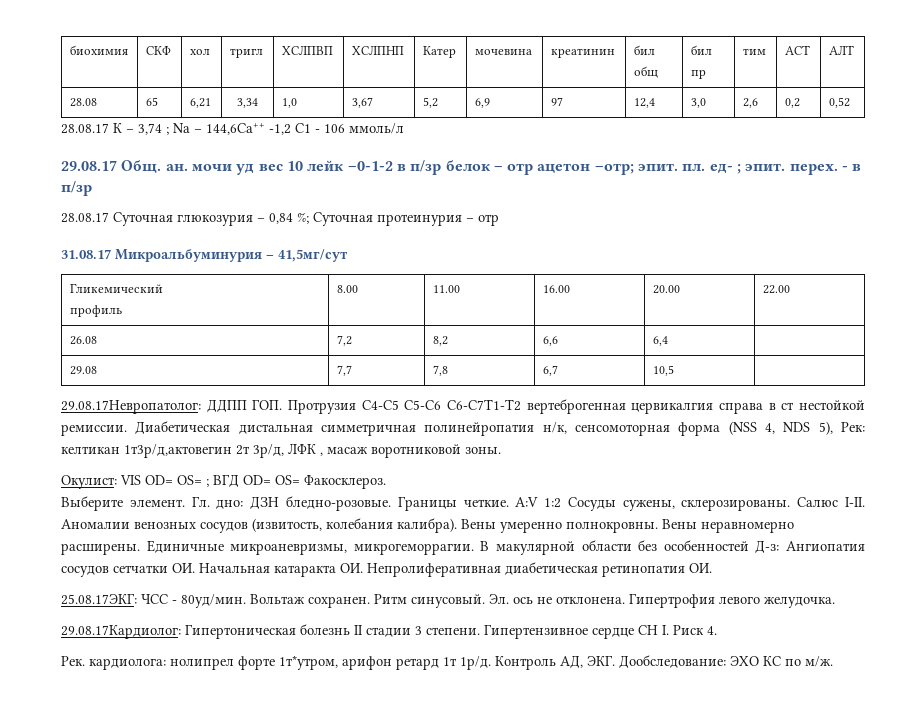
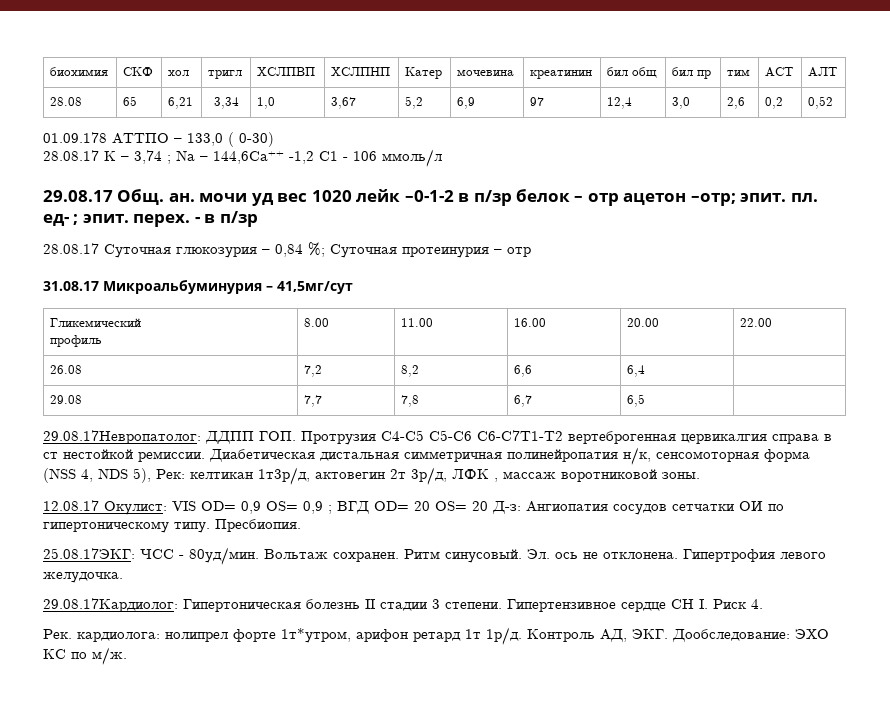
(850, 102) none -> [43,132,274,147] // 01.09.178 АТТПО – 133,0 ( 0-30)
[286,161,303,171] 10 -> [311,190,352,202] 1020
[652,365,674,376] 10,5 -> [626,394,645,407] 6,5
[124,444,232,458] 1т3р/д,актовегин -> [258,467,385,485] 1т3р/д, актовегин
[327,447,368,454] масаж -> [503,471,556,479] массаж
(501, 450) none -> [43,500,99,511] 12.08.17
[177,474,386,489] [61,496,866,511] [61,518,794,533] [61,540,866,555] [61,562,712,577] OS= ; ВГД OD= OS= Факосклероз. // Выберите элемент. Гл. дно: ДЗН бледно-розовые. Границы четкие. А:V 1:2 Сосуды сужены, склерозированы. Салюс I-II. Аномалии венозных сосудов (извитость, колебания калибра). Вены умеренно полнокровны. Вены неравномерно расширены. Единичные микроаневризмы, микрогеморрагии. В макулярной области без особенностей Д-з: Ангиопатия сосудов сетчатки ОИ. Начальная катаракта ОИ. Непролиферативная диабетическая ретинопатия ОИ. -> [241,501,784,515] [43,519,301,533] 0,9 OS= 0,9 ; ВГД OD= 20 OS= 20 Д-з: Ангиопатия сосудов сетчатки ОИ по гипертоническому типу. Пресбиопия.

